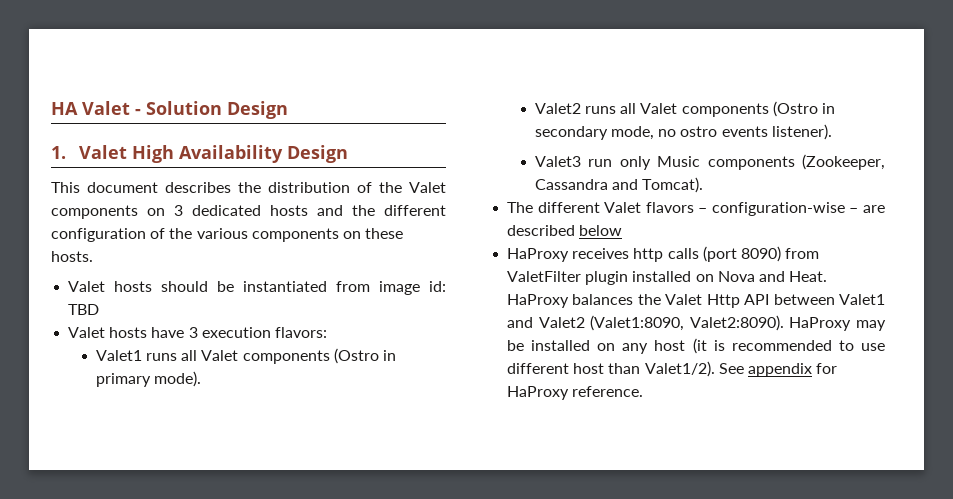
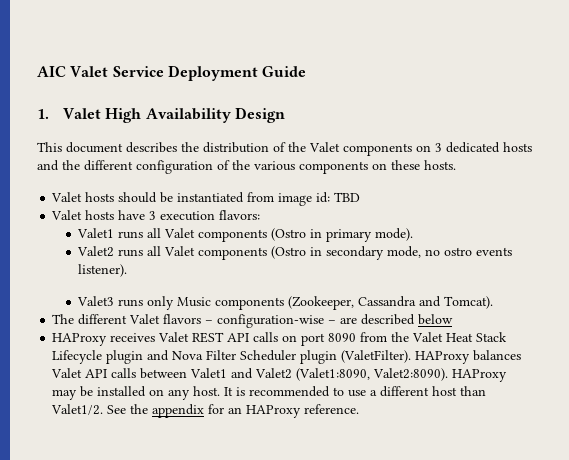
[51,101,288,119] HA Valet - Solution Design -> [37,65,307,81] AIC Valet Service Deployment Guide
[588,159,613,167] run -> [118,299,144,307] runs
[507,246,820,262] [507,271,828,285] [507,294,770,308] HaProxy receives http calls (port 8090) from ValetFilter plugin installed on Nova and Heat. HaProxy balances the Valet Http API -> [52,332,508,346] [52,350,522,364] [51,368,137,378] HAProxy receives Valet REST API calls on port 8090 from the Valet Heat Stack Lifecycle plugin and Nova Filter Scheduler plugin (ValetFilter). HAProxy balances Valet API calls
[789,317,852,331] HaProxy -> [452,369,508,382] HAProxy
[654,338,707,354] host (it -> [193,386,234,396] host. It
(885, 347) none -> [370,390,378,396] a
[644,361,838,377] [507,386,570,400] Valet1/2). See appendix for HaProxy -> [51,404,302,418] Valet1/2. See the appendix for an HAProxy

